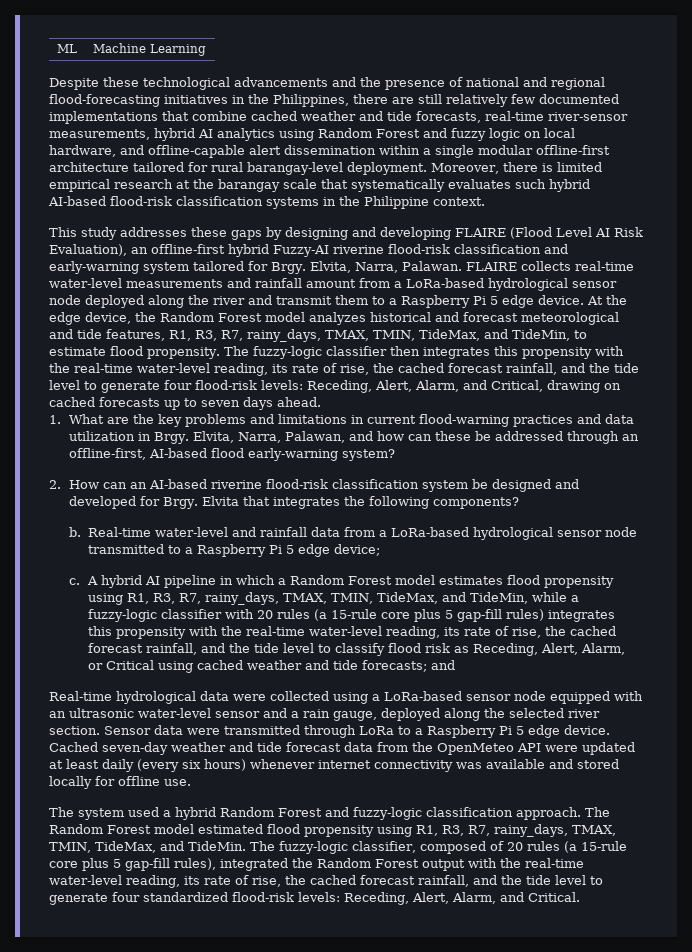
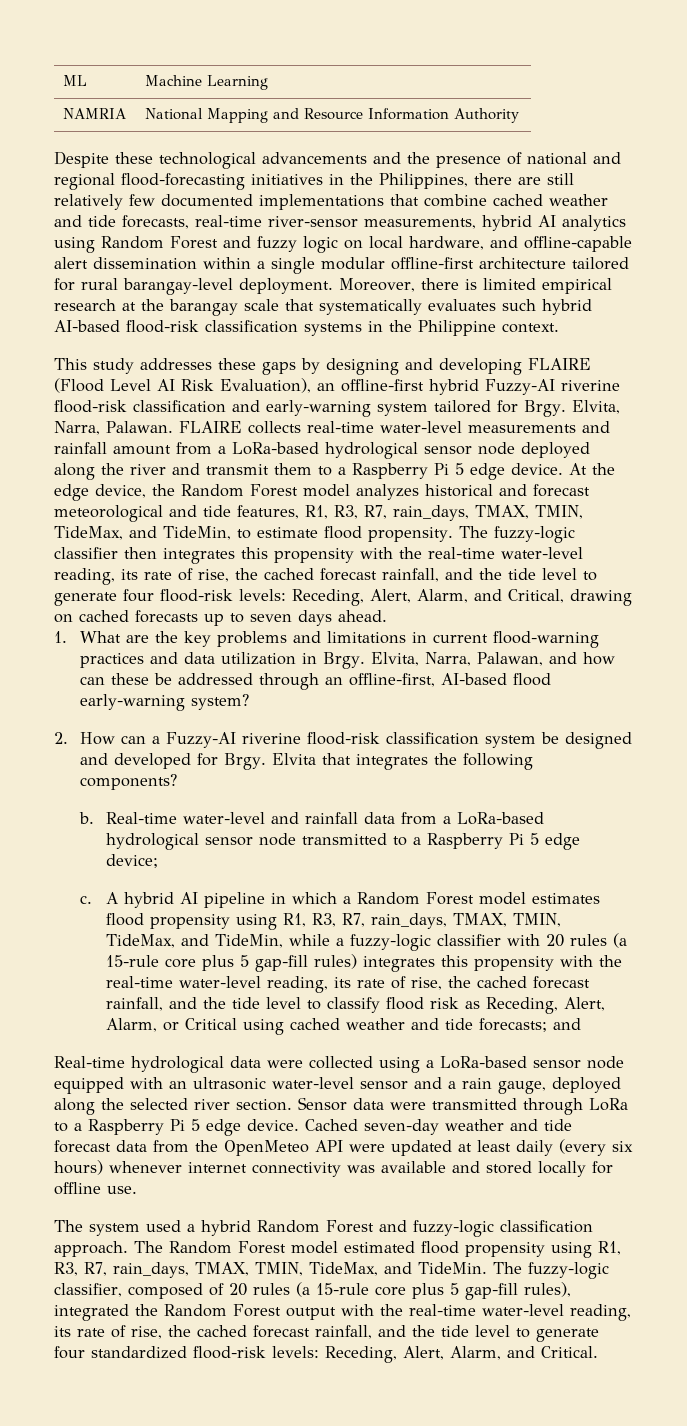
(206, 50) none -> [63,108,127,119] [145,108,520,123] // NAMRIA | National Mapping and Resource Information Authority
[247,329,321,342] rainy_days, -> [393,505,469,521] rain_days,
[129,479,207,489] an AI-based -> [151,732,236,748] a Fuzzy-AI
[205,592,280,605] rainy_days, -> [370,913,447,929] rain_days,
[494,824,568,837] rainy_days, -> [113,1262,189,1278] rain_days,

